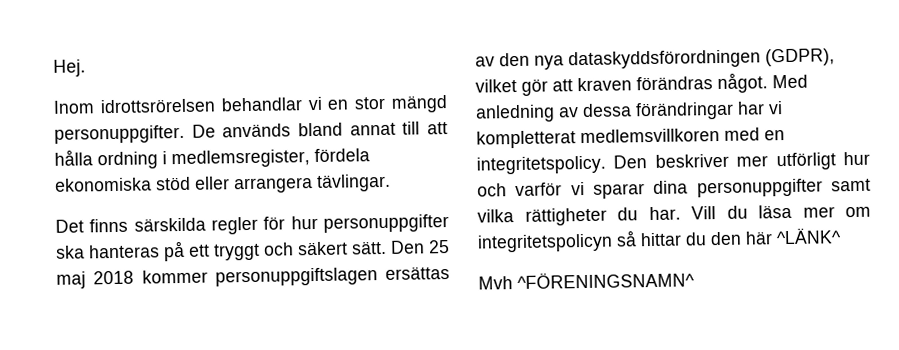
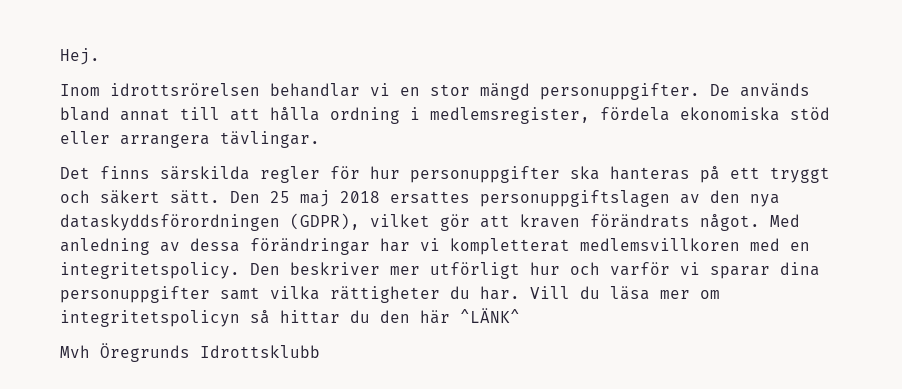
[141,266,450,287] kommer personuppgiftslagen ersättas -> [390,190,670,207] ersattes personuppgiftslagen
[636,76,713,91] förändras -> [590,214,690,228] förändrats
[517,270,695,290] ^FÖRENINGSNAMN^ -> [100,343,320,362] Öregrunds Idrottsklubb

